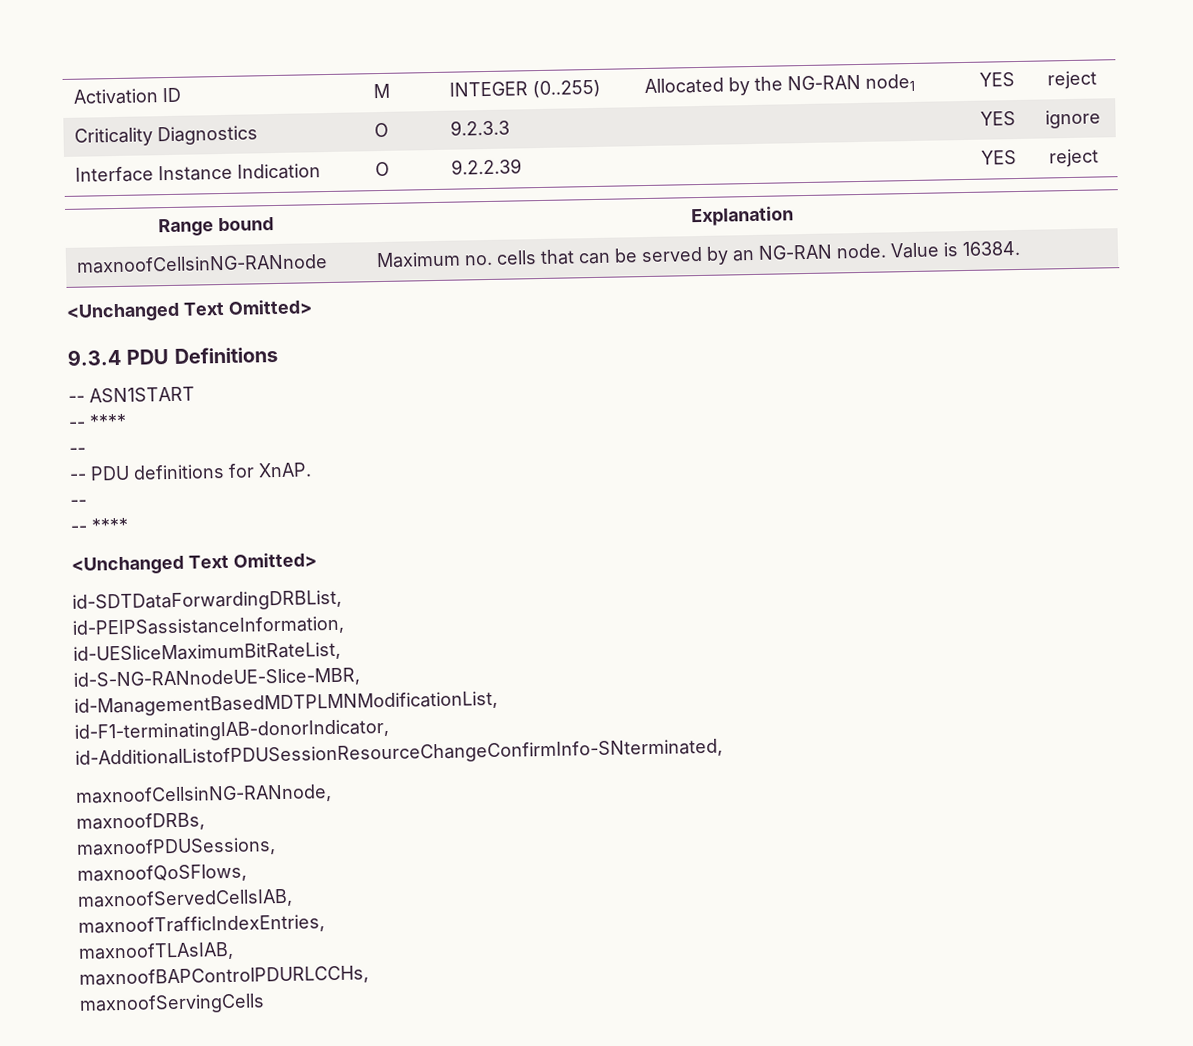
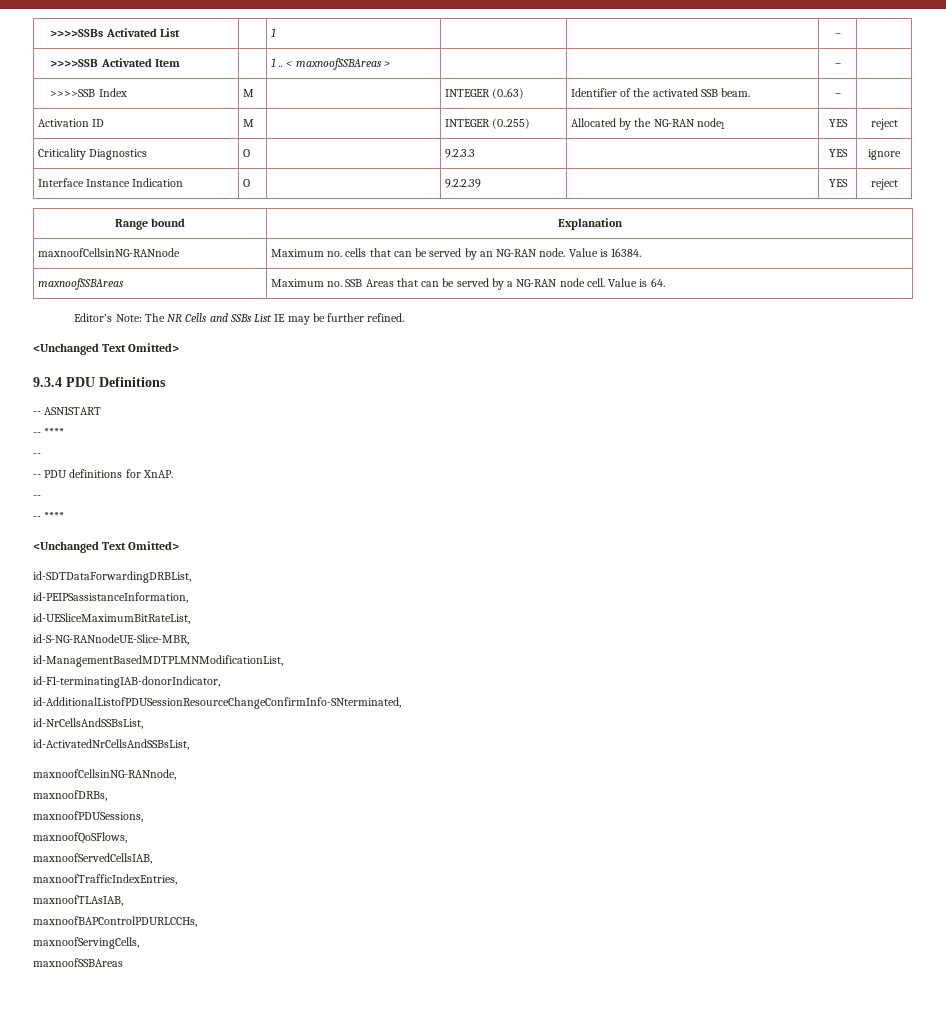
(72, 96) none -> [50,28,180,37] [270,28,276,37] [834,33,841,37] [50,58,180,67] [270,58,390,70] [834,63,841,67] [50,88,127,97] [242,89,254,97] [444,88,525,99] [570,88,751,97] [834,93,841,97] >>>>SSBs Activated List | | 1 | | | – | // >>>>SSB Activated Item | | 1 .. < maxnoofSSBAreas > | | | – | // >>>>SSB Index | M | | INTEGER (0..63) | Identifier of the activated SSB beam. | – | //
(1021, 248) none -> [37,278,124,290] [270,278,665,290] [74,313,405,325] // maxnoofSSBAreas | Maximum no. SSB Areas that can be served by a NG-RAN node cell. Value is 64. // Editor’s Note: The NR Cells and SSBs List IE may be further refined.
(723, 753) none -> [33,718,143,729] [33,739,189,750] // id-NrCellsAndSSBsList, // id-ActivatedNrCellsAndSSBsList,
[79,993,265,1015] maxnoofServingCells -> [33,937,139,949] [33,958,123,967] maxnoofServingCells, // maxnoofSSBAreas

